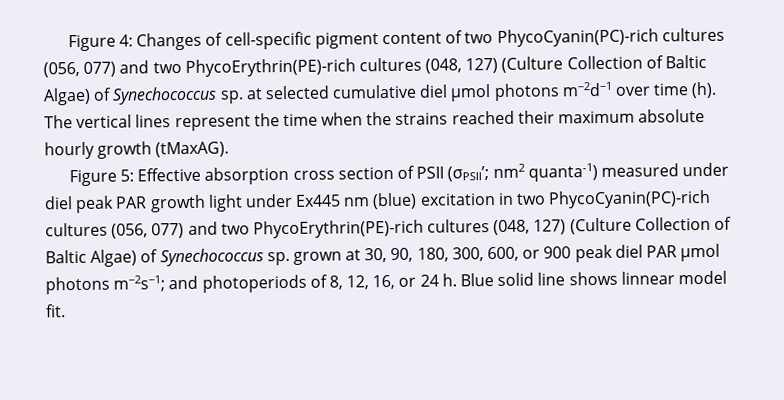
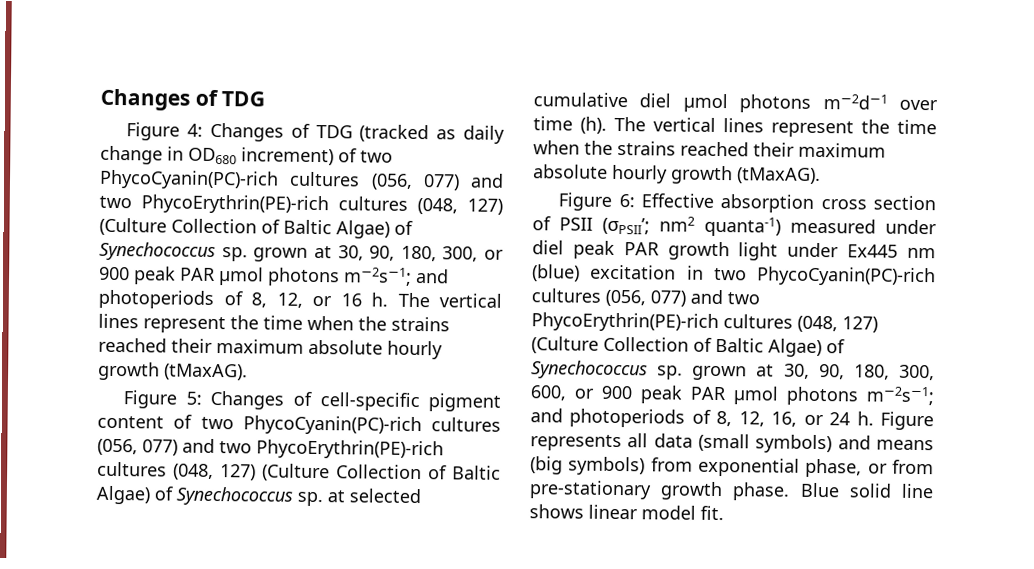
(67, 43) none -> [100,88,266,111] Changes of TDG //
(224, 39) none -> [315,124,505,144] [100,145,393,166] [99,169,504,191] [99,194,503,215] [99,217,413,239] [99,241,504,262] [99,266,449,287] [98,289,502,309] [98,313,450,334] [98,337,443,360] [98,361,248,381] [123,390,312,410] TDG (tracked as daily change in OD680 increment) of two PhycoCyanin(PC)-rich cultures (056, 077) and two PhycoErythrin(PE)-rich cultures (048, 127) (Culture Collection of Baltic Algae) of Synechococcus sp. grown at 30, 90, 180, 300, or 900 peak PAR µmol photons m−2s−1; and photoperiods of 8, 12, or 16 h. The vertical lines represent the time when the strains reached their maximum absolute hourly growth (tMaxAG). // Figure 5: Changes of
[120,169,135,182] 5: -> [618,194,635,208] 6:
[614,244,643,258] diel -> (683, 394) none
(457, 280) none -> [880,411,935,431] [530,433,934,454] [530,456,934,478] [529,480,791,501] Figure represents all data (small symbols) and means (big symbols) from exponential phase, or from pre-stationary growth phase.
[620,271,675,285] linnear -> [588,504,638,520] linear

